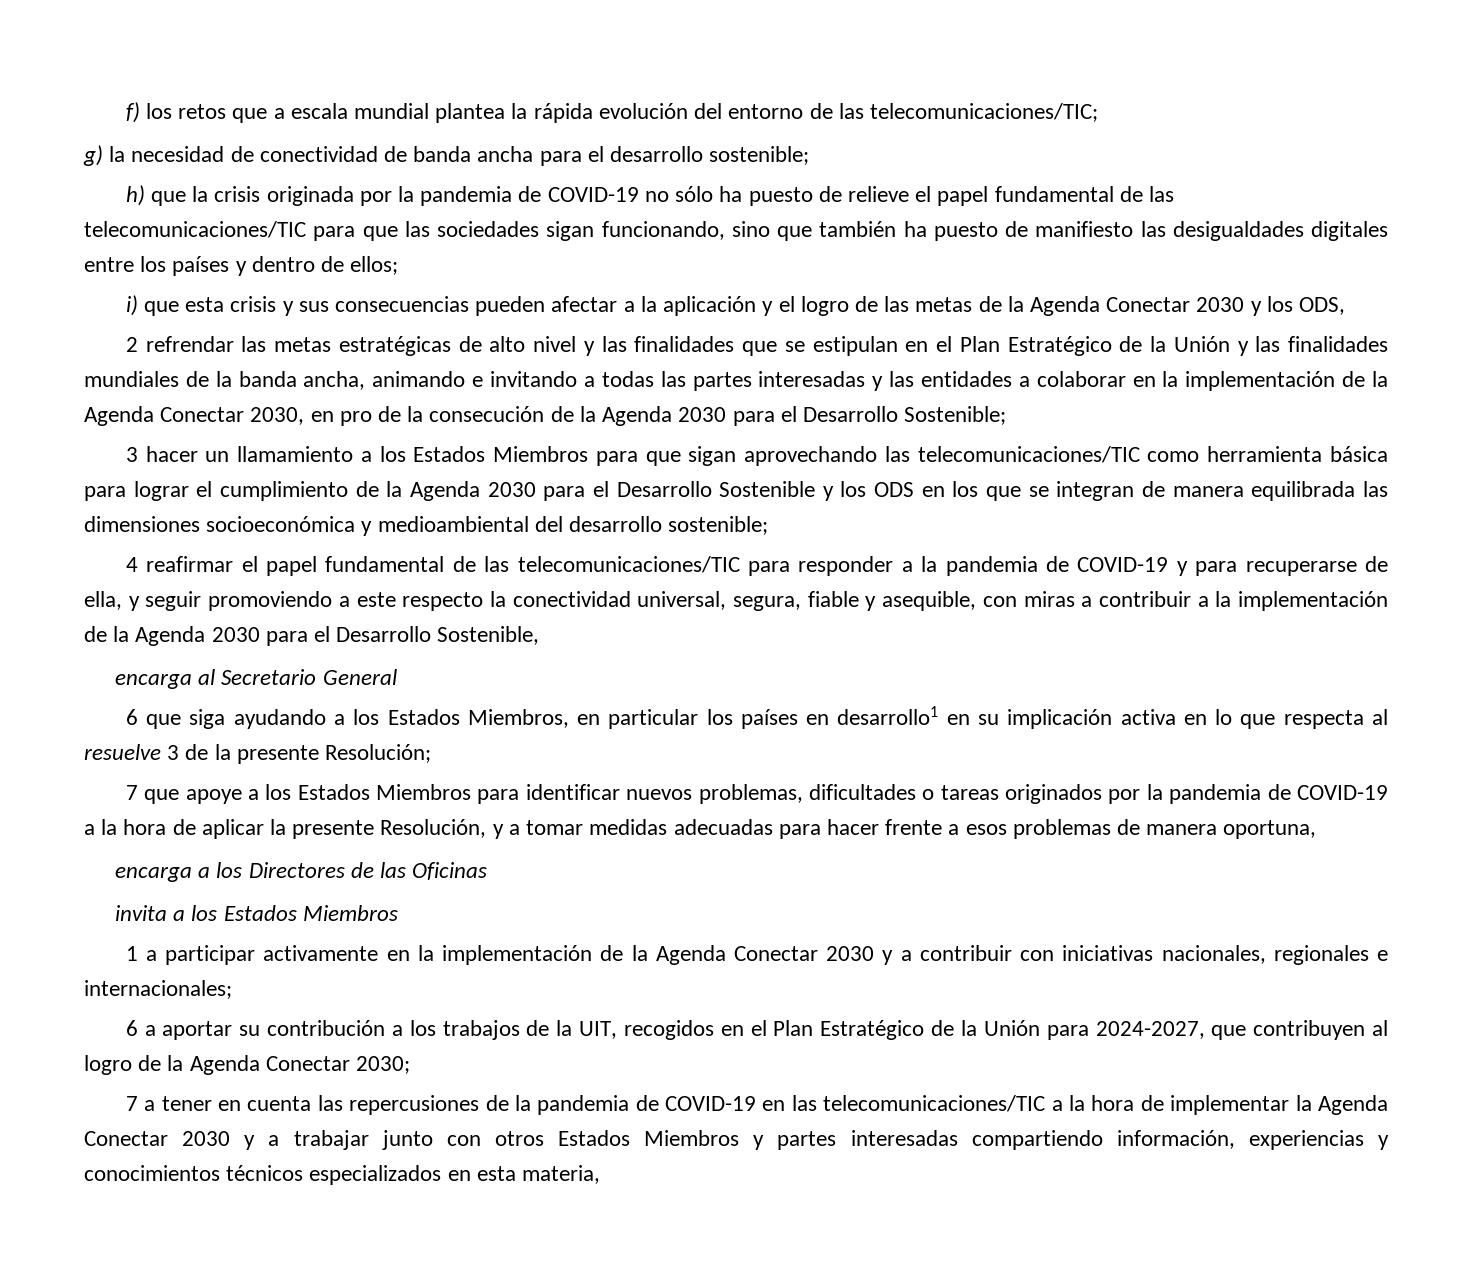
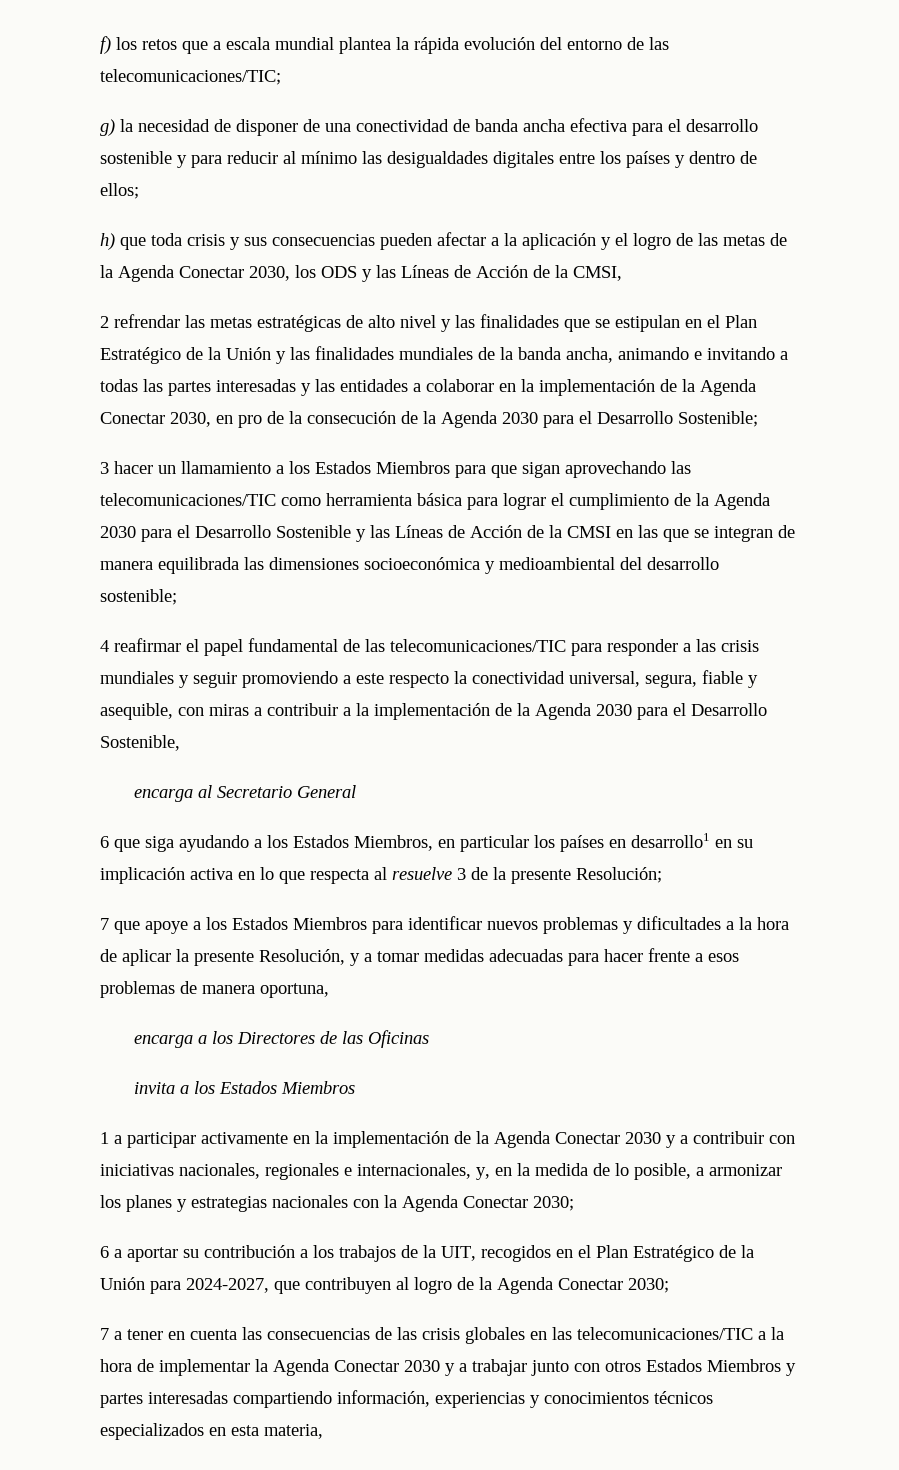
(254, 154) none -> [236,119,351,136] disponer de una
(534, 154) none -> [570,118,627,132] efectiva
[709,146,810,165] [125,185,1175,206] [84,221,1134,241] sostenible; // h) que la crisis originada por la pandemia de COVID-19 no sólo ha puesto de relieve el papel fundamental de las telecomunicaciones/TIC para que las sociedades sigan funcionando, sino que también ha puesto de manifiesto -> [100,151,357,168] sostenible y para reducir al mínimo
[125,295,225,316] i) que esta -> [100,233,182,250] h) que toda
[1196,296,1346,316] 2030 y los ODS, -> [249,265,622,282] 2030, los ODS y las Líneas de Acción de la CMSI,
[840,481,979,497] los ODS en los -> [370,525,658,538] las Líneas de Acción de la CMSI en las
[921,556,1388,576] [84,591,122,610] la pandemia de COVID-19 y para recuperarse de ella, -> [696,639,759,652] [100,671,174,684] las crisis mundiales
[698,784,1389,804] problemas, dificultades o tareas originados por la pandemia de COVID-19 -> [543,916,721,934] problemas y dificultades
[84,980,232,999] internacionales; -> [357,1163,782,1180] [100,1195,574,1212] internacionales, y, en la medida de lo posible, a armonizar los planes y estrategias nacionales con la Agenda Conectar 2030;
[349,1095,757,1115] repercusiones de la pandemia de COVID-19 -> [267,1327,525,1344] consecuencias de las crisis globales

